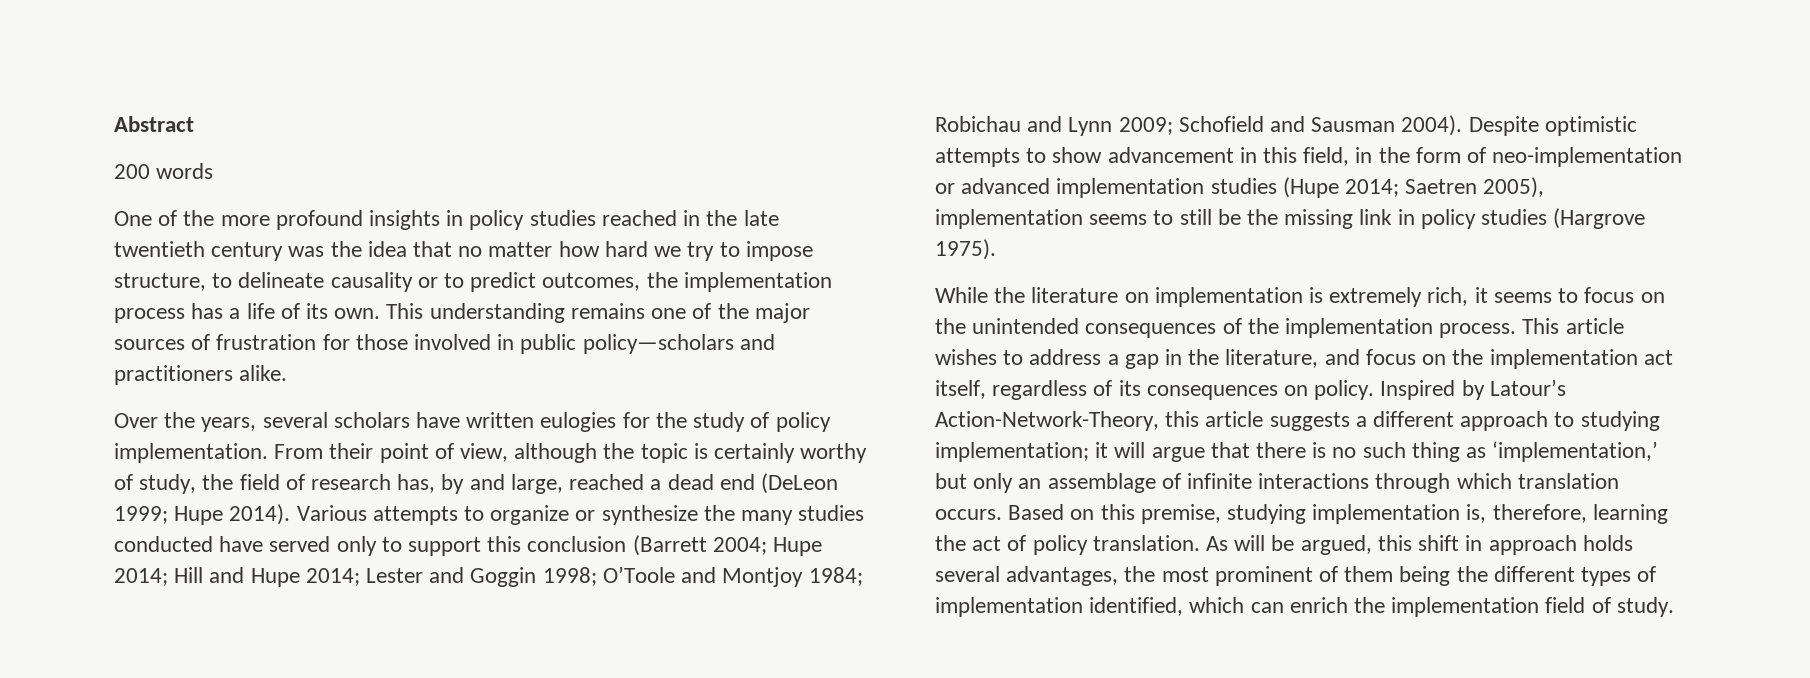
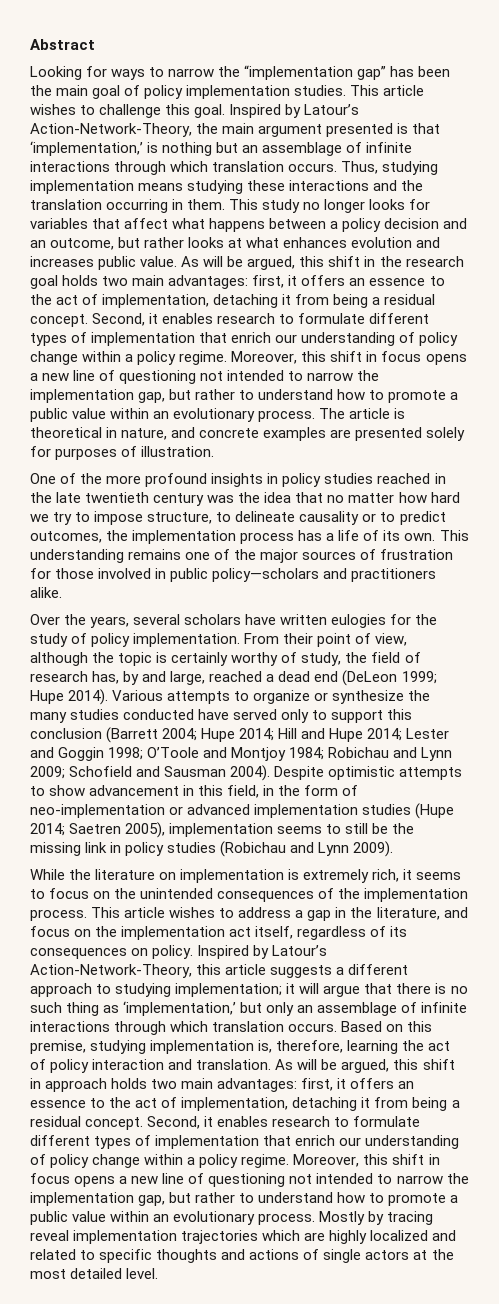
[114,163,214,179] 200 words -> [30,65,451,80] [30,85,425,99] [30,104,360,118] [30,123,441,137] [30,141,413,156] [30,161,439,175] [30,180,424,194] [30,199,431,213] [30,218,468,232] [30,237,441,250] [30,256,464,270] [30,275,445,289] [30,294,436,308] [30,313,430,327] [30,332,459,346] [30,351,467,365] [30,370,380,384] [30,389,459,403] [30,408,406,422] [30,427,466,441] [30,446,215,460] Looking for ways to narrow the “implementation gap” has been the main goal of policy implementation studies. This article wishes to challenge this goal. Inspired by Latour’s Action-Network-Theory, the main argument presented is that ‘implementation,’ is nothing but an assemblage of infinite interactions through which translation occurs. Thus, studying implementation means studying these interactions and the translation occurring in them. This study no longer looks for variables that affect what happens between a policy decision and an outcome, but rather looks at what enhances evolution and increases public value. As will be argued, this shift in the research goal holds two main advantages: first, it offers an essence to the act of implementation, detaching it from being a residual concept. Second, it enables research to formulate different types of implementation that enrich our understanding of policy change within a policy regime. Moreover, this shift in focus opens a new line of questioning not intended to narrow the implementation gap, but rather to understand how to promote a public value within an evolutionary process. The article is theoretical in nature, and concrete examples are presented solely for purposes of illustration.
[1553,208,1646,229] [935,239,996,260] (Hargrove 1975). -> [220,841,394,857] (Robichau and Lynn 2009).
(1088, 545) none -> [92,1059,193,1070] interaction and
[935,566,1657,586] [935,597,1674,617] several advantages, the most prominent of them being the different types of implementation identified, which can enrich the implementation field of study. -> [151,1078,415,1092] [30,1097,460,1111] [30,1116,421,1130] [30,1135,460,1149] [30,1154,440,1168] [30,1173,469,1187] [30,1192,459,1206] [30,1211,434,1225] [30,1230,457,1244] [30,1249,454,1263] [30,1268,159,1279] two main advantages: first, it offers an essence to the act of implementation, detaching it from being a residual concept. Second, it enables research to formulate different types of implementation that enrich our understanding of policy change within a policy regime. Moreover, this shift in focus opens a new line of questioning not intended to narrow the implementation gap, but rather to understand how to promote a public value within an evolutionary process. Mostly by tracing reveal implementation trajectories which are highly localized and related to specific thoughts and actions of single actors at the most detailed level.

